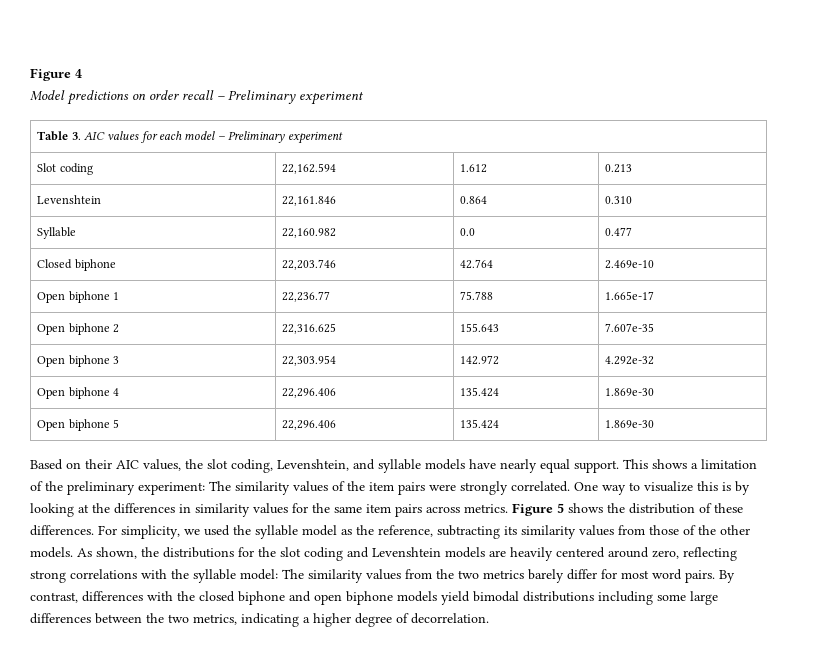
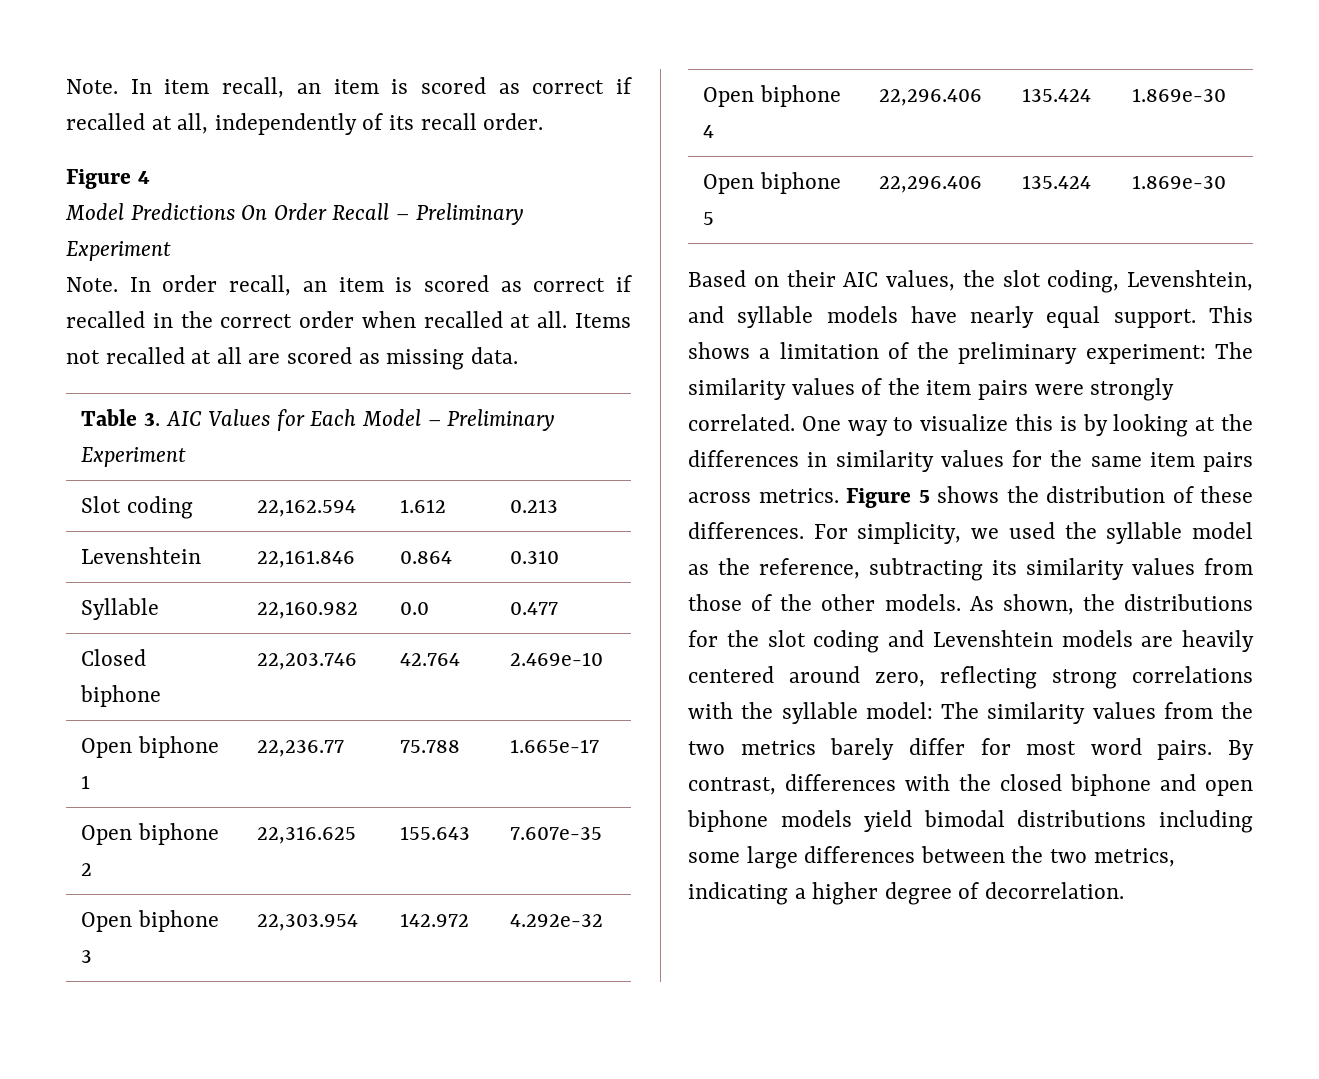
[30,68,82,81] [30,90,364,105] Figure 4 // Model predictions on order recall – Preliminary experiment -> [66,77,632,98] [66,113,544,135] [66,169,150,189] [65,203,523,225] [66,241,171,261] [66,275,632,296] [66,311,631,328] [66,347,518,370] Note. In item recall, an item is scored as correct if recalled at all, independently of its recall order. // Figure 4 // Model Predictions On Order Recall – Preliminary Experiment // Note. In order recall, an item is scored as correct if recalled in the correct order when recalled at all. Items not recalled at all are scored as missing data.
[107,131,343,144] values for each model – Preliminary experiment -> [208,409,555,431] [81,447,187,467] Values for Each Model – Preliminary Experiment

